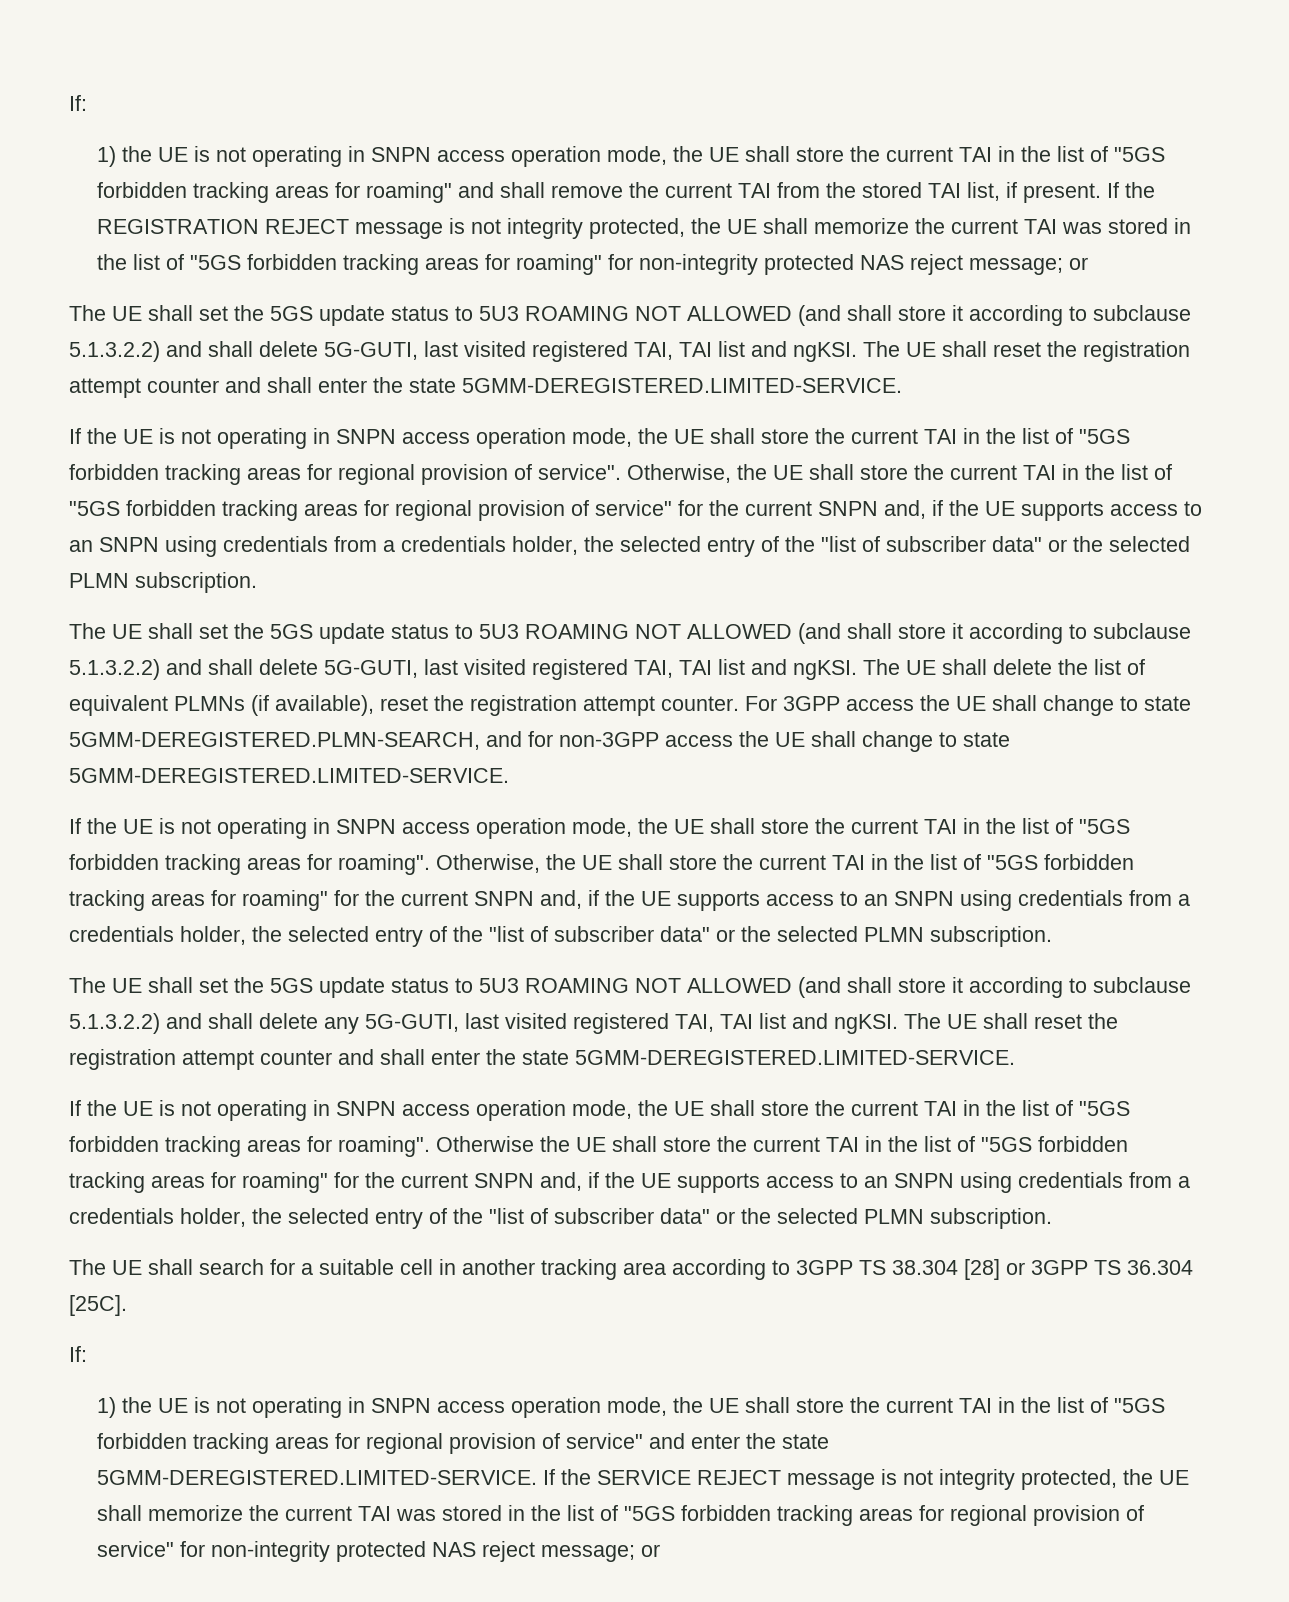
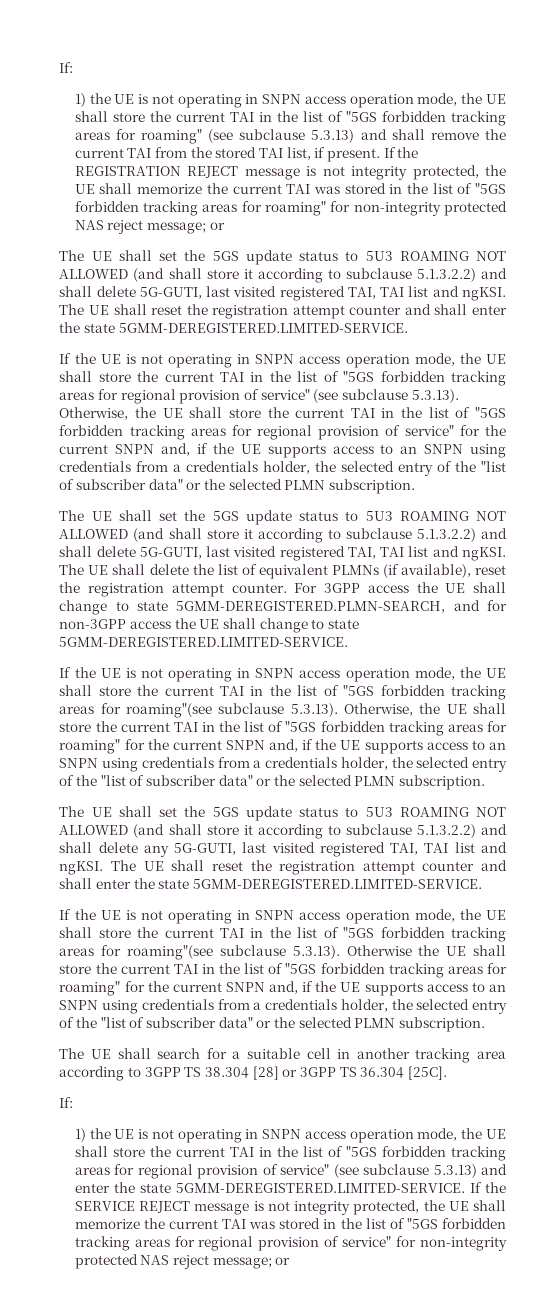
(453, 192) none -> [208,129,355,143] (see subclause 5.3.13)
[538,464,622,480] service". -> [260,389,459,403] service" (see subclause 5.3.13).
[338,854,431,875] roaming". -> [126,703,338,718] roaming"(see subclause 5.3.13).
[338,1136,431,1157] roaming". -> [127,945,340,960] roaming"(see subclause 5.3.13).
(644, 1441) none -> [333,1164,477,1178] (see subclause 5.3.13)

